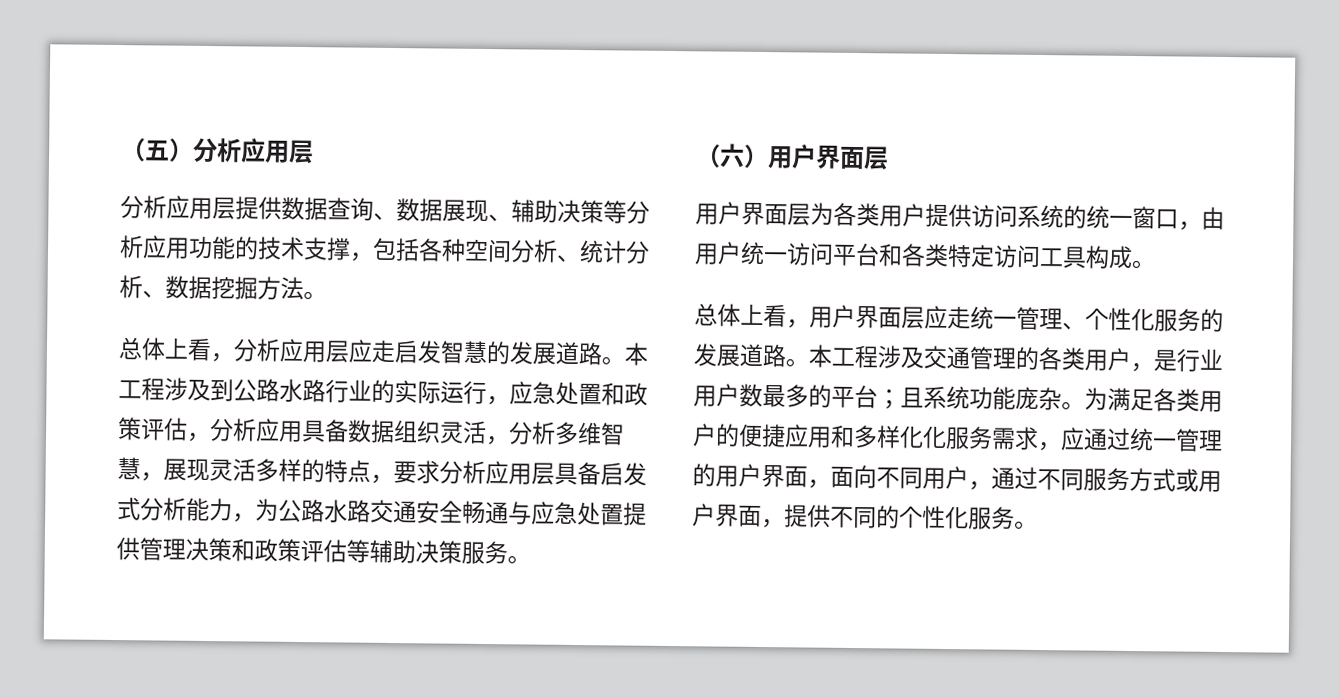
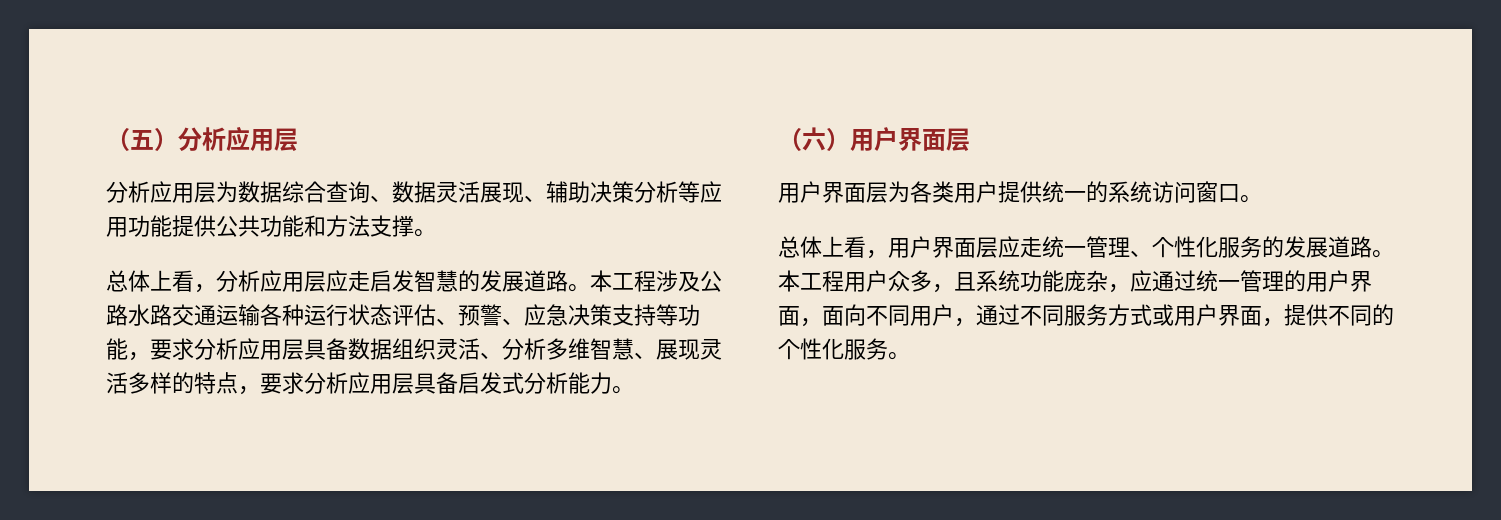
[235,196,328,221] 提供数据 -> [216,181,326,203] 为数据综合
(443, 210) none -> [436,181,480,203] 灵活
[603,200,650,224] [119,235,144,259] 等分析 -> [634,181,700,203] 分析等
[234,236,650,264] [119,275,304,301] 的技术支撑，包括各种空间分析、统计分析、数据挖掘方法 -> [172,215,414,237] 提供公共功能和方法支撑
[210,378,648,406] [117,417,303,443] 到公路水路行业的实际运行，应急处置和政策评估，分析应用 -> [700,271,722,292] [106,304,700,326] [106,338,304,361] 公路水路交通运输各种运行状态评估、预警、应急决策支持等功能，要求分析应用层
[485,436,510,446] ， -> [480,352,502,359] 、
[140,472,164,482] ， -> [634,352,656,359] 、
[232,498,647,526] [116,537,508,565] ，为公路水路交通安全畅通与应急处置提供管理决策和政策评估等辅助决策服务 -> (612, 383) none
[971,204,1225,231] [694,241,1133,269] 访问系统的统一窗口，由用户统一访问平台和各类特定访问工具构成 -> [1042,181,1240,203] 统一的系统访问窗口
[877,345,1224,373] [693,383,1223,412] [692,423,1039,450] 涉及交通管理的各类用户，是行业用户数最多的平台；且系统功能庞杂。为满足各类用户的便捷应用和多样化化服务需求 -> [844,270,1108,293] 用户众多，且系统功能庞杂

